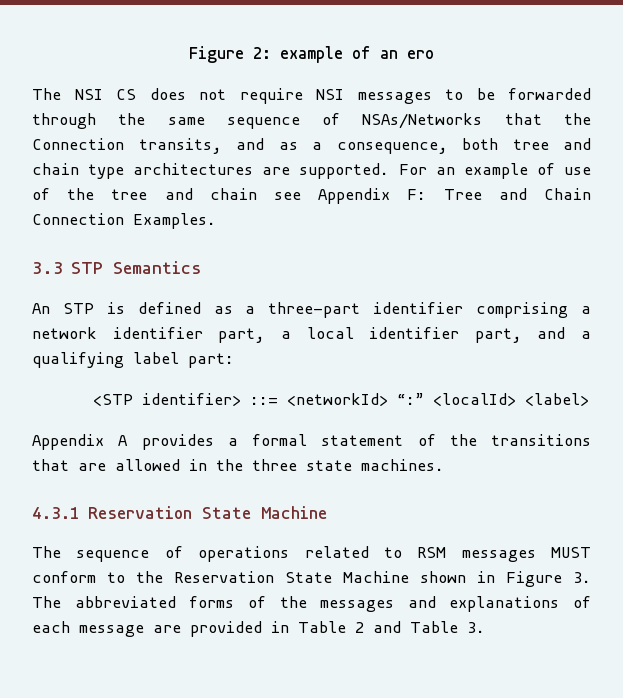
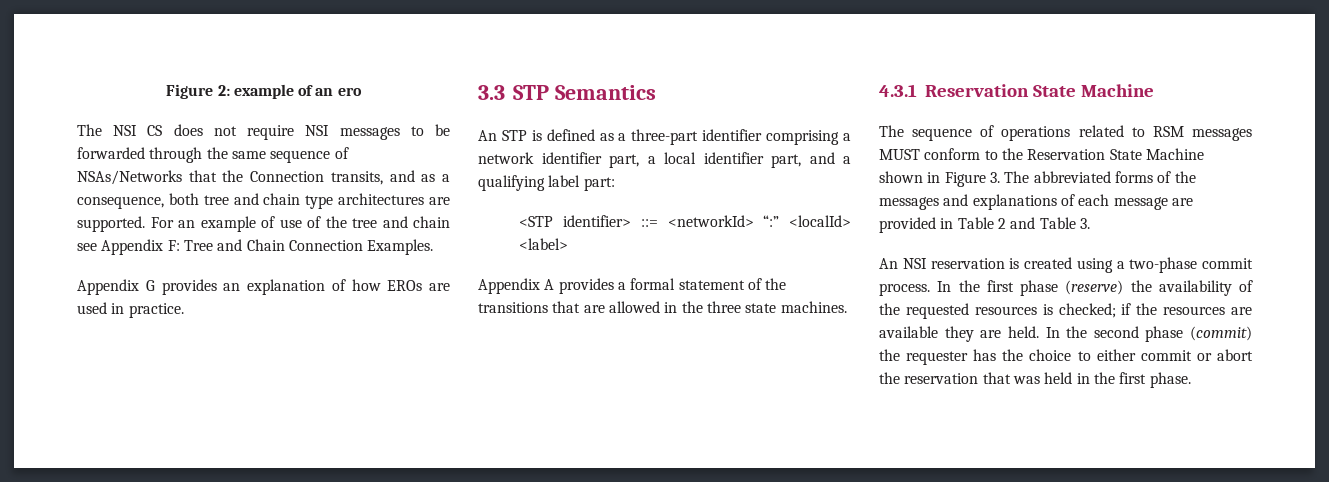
(216, 221) none -> [77,279,450,295] [77,302,184,318] // Appendix G provides an explanation of how EROs are used in practice.
(485, 627) none -> [879,257,1253,273] [879,280,1253,296] [879,303,1252,319] [879,326,1252,342] [879,349,1253,365] [879,372,1191,388] // An NSI reservation is created using a two-phase commit process. In the first phase (reserve) the availability of the requested resources is checked; if the resources are available they are held. In the second phase (commit) the requester has the choice to either commit or abort the reservation that was held in the first phase.

